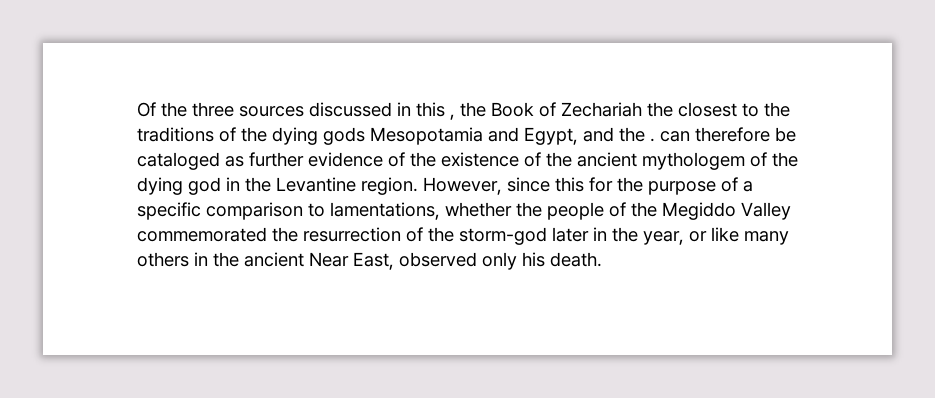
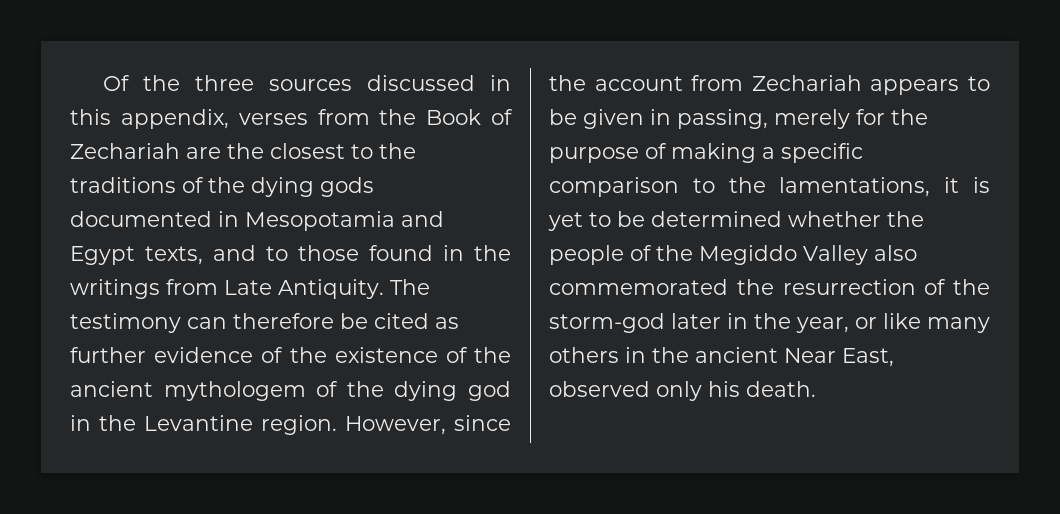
[450,114,455,120] , -> [120,109,370,129] appendix, verses from
(642, 109) none -> [186,147,221,159] are
[370,127,655,145] Mesopotamia and Egypt, and the . -> [70,211,444,231] [70,245,511,265] [70,279,430,299] [70,313,181,333] documented in Mesopotamia and Egypt texts, and to those found in the writings from Late Antiquity. The testimony
[137,152,220,170] cataloged -> [374,313,429,329] cited
[555,177,584,192] this -> [549,75,990,95] [549,109,850,129] the account from Zechariah appears to be given in passing, merely
(738, 184) none -> [671,143,756,163] making
[330,202,440,220] lamentations, -> [728,177,990,197] [548,211,782,231] the lamentations, it is yet to be determined
(791, 211) none -> [874,245,917,261] also

